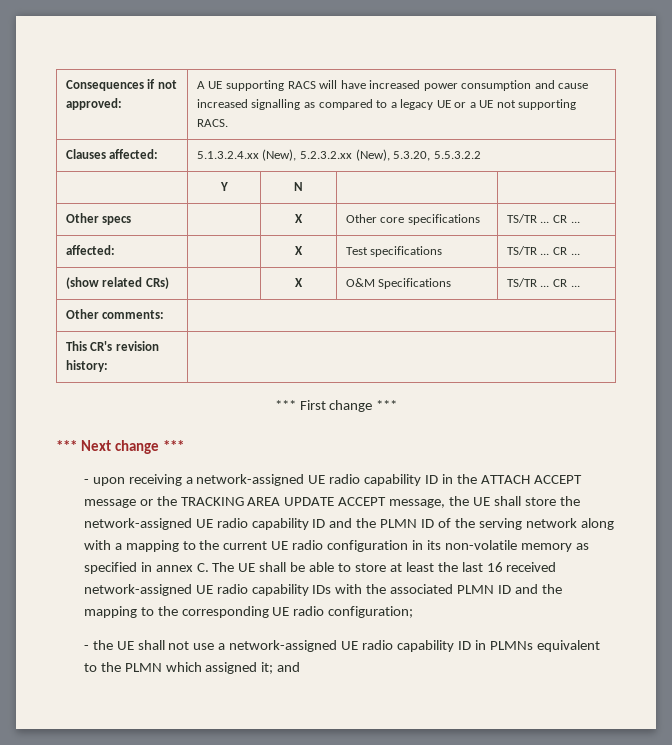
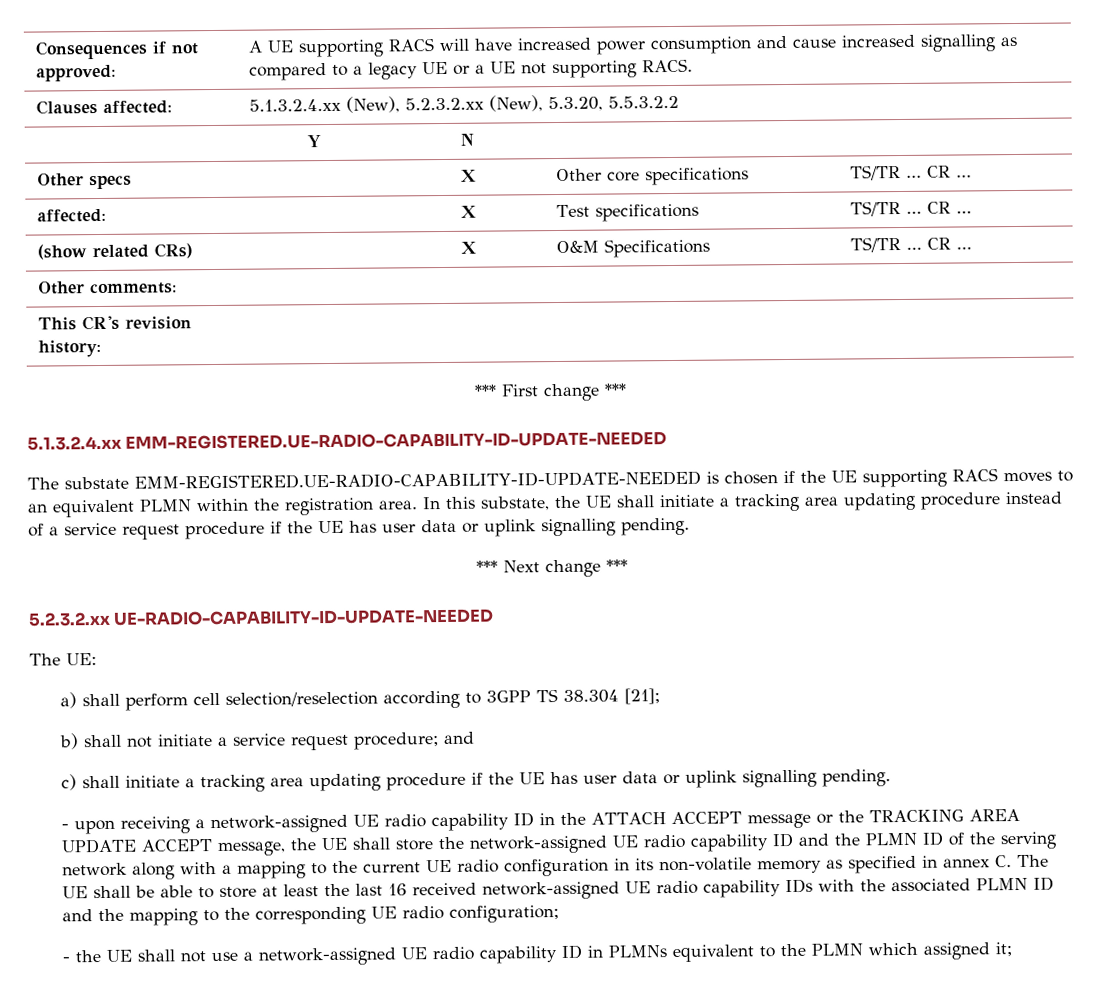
[56,440,184,454] *** Next change *** -> [27,431,668,451] [27,468,1073,490] [27,491,1063,518] [28,517,690,540] [476,559,628,578] [28,608,495,627] [29,653,97,666] [59,688,660,711] [58,731,475,751] [60,769,891,793] 5.1.3.2.4.xx EMM-REGISTERED.UE-RADIO-CAPABILITY-ID-UPDATE-NEEDED // The substate EMM-REGISTERED.UE-RADIO-CAPABILITY-ID-UPDATE-NEEDED is chosen if the UE supporting RACS moves to an equivalent PLMN within the registration area. In this substate, the UE shall initiate a tracking area updating procedure instead of a service request procedure if the UE has user data or uplink signalling pending. // *** Next change *** // 5.2.3.2.xx UE-RADIO-CAPABILITY-ID-UPDATE-NEEDED // The UE: // a) shall perform cell selection/reselection according to 3GPP TS 38.304 [21]; // b) shall not initiate a service request procedure; and // c) shall initiate a tracking area updating procedure if the UE has user data or uplink signalling pending.
[277,662,301,672] and -> (1012, 949) none

